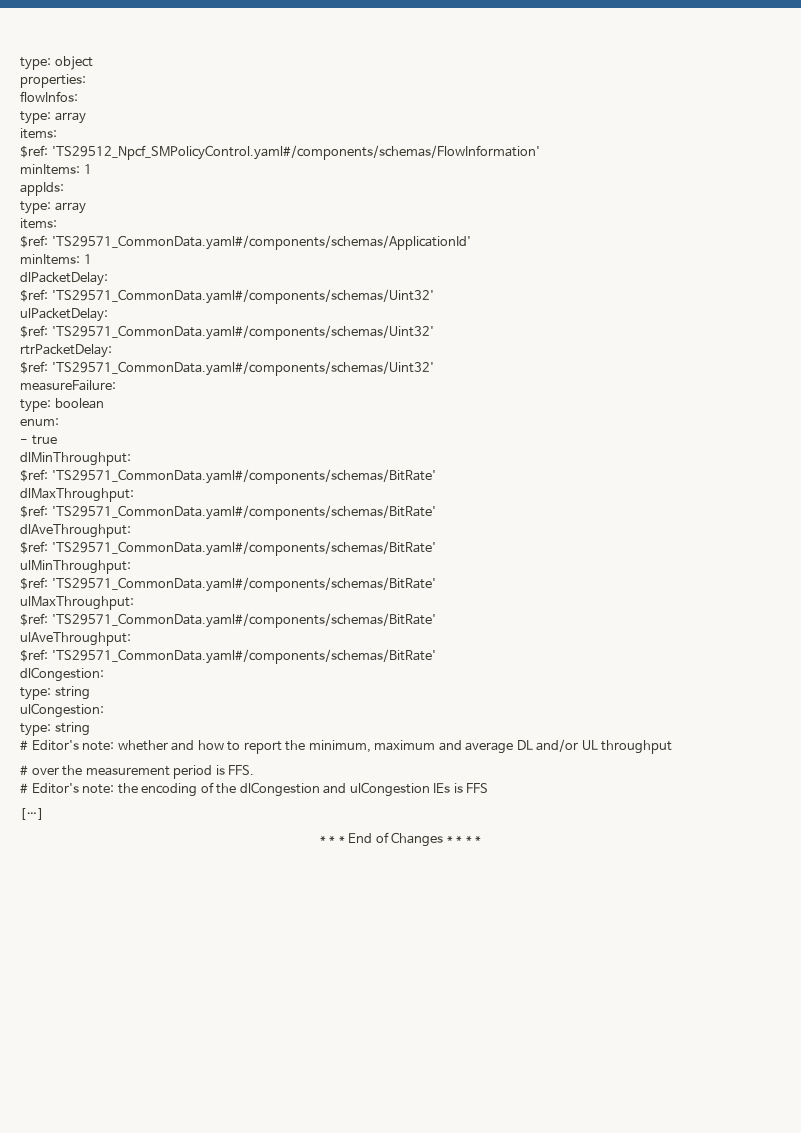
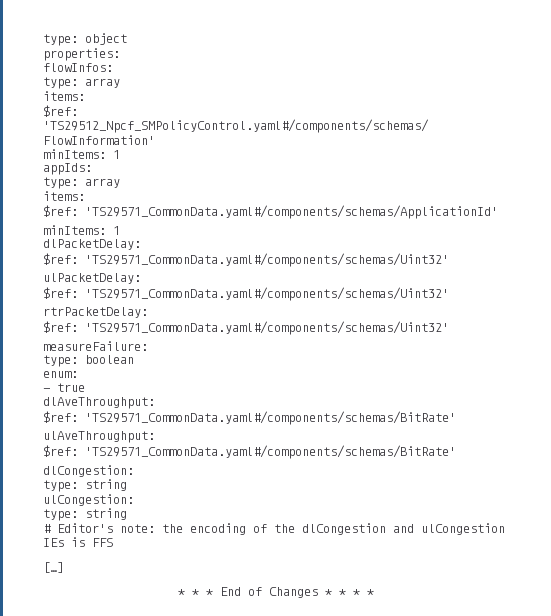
[20,452,131,466] [20,469,436,484] [20,488,134,502] [20,505,436,520] [20,524,131,538] [20,541,436,556] [20,560,131,574] [20,577,436,592] [20,596,134,610] dlMinThroughput: // $ref: 'TS29571_CommonData.yaml#/components/schemas/BitRate' // dlMaxThroughput: // $ref: 'TS29571_CommonData.yaml#/components/schemas/BitRate' // dlAveThroughput: // $ref: 'TS29571_CommonData.yaml#/components/schemas/BitRate' // ulMinThroughput: // $ref: 'TS29571_CommonData.yaml#/components/schemas/BitRate' // ulMaxThroughput: -> [43,397,155,409] dlAveThroughput:
[20,739,673,754] [20,765,255,779] // # Editor's note: whether and how to report the minimum, maximum and average DL and/or UL throughput // # over the measurement period is FFS. -> (127, 514) none

